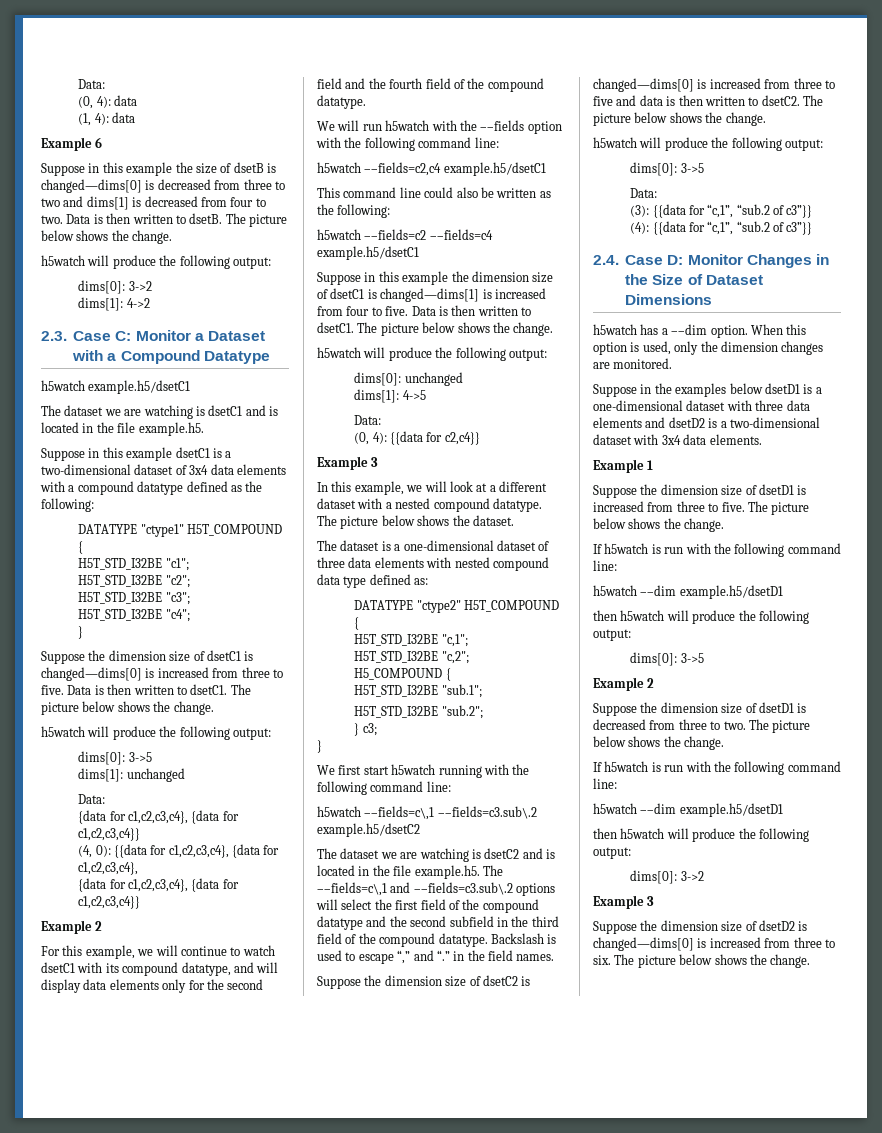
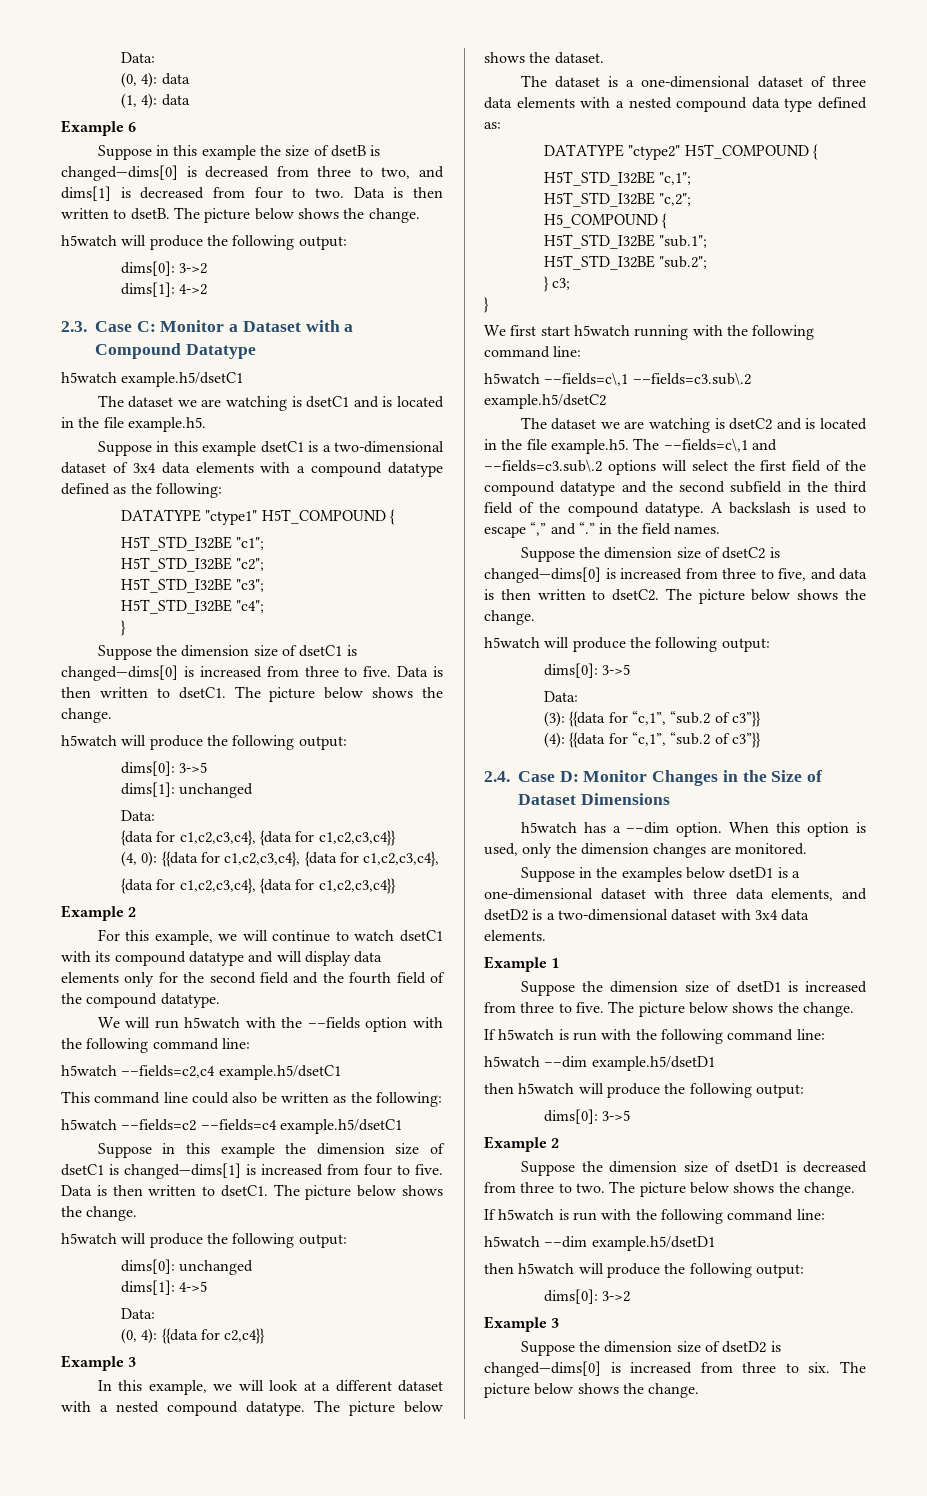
[41,198,60,207] two -> [381,167,411,179] two,
[181,962,231,976] datatype, -> [188,951,244,966] datatype
(452, 562) none -> [615,101,624,108] a
[490,933,544,944] Backslash -> [711,502,792,514] A backslash
[593,96,613,106] five -> [778,568,806,581] five,
[593,417,642,428] elements -> [771,888,834,901] elements,

